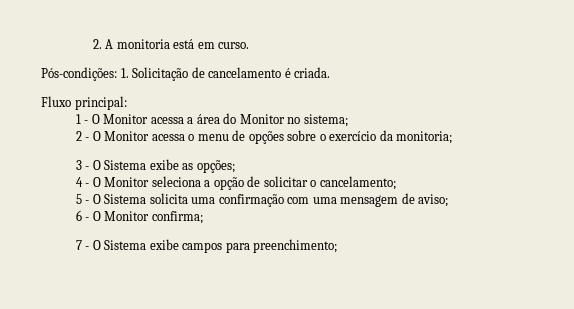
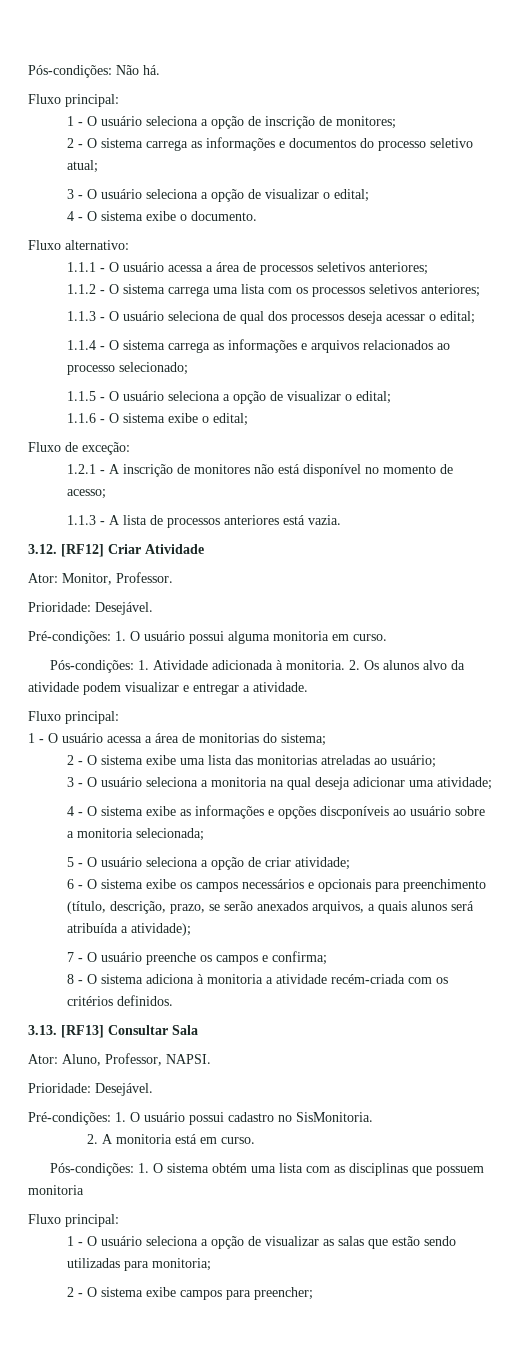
(92, 44) none -> [28,65,160,78] [28,94,119,107] [67,116,397,129] [67,137,474,151] [67,160,99,173] [67,189,370,202] [67,211,258,221] [28,240,129,250] [67,262,429,275] [67,284,481,297] [67,311,476,324] [67,339,451,353] [67,362,189,375] [67,391,392,404] [67,413,249,426] [28,442,130,455] [67,464,454,477] [67,489,107,499] [67,515,342,528] [28,544,204,557] [28,572,173,585] [28,602,153,615] [28,631,387,644] [50,660,466,673] [28,682,308,695] [28,711,119,724] [28,733,326,746] [67,755,437,768] [67,777,493,790] [67,805,486,819] [67,828,205,841] [67,857,351,870] [67,879,487,892] [67,901,475,914] [67,923,192,936] [67,951,328,965] [67,974,449,984] [67,995,174,1006] [28,1025,198,1038] [28,1053,211,1066] [28,1083,153,1096] [28,1112,373,1125] Pós-condições: Não há. // Fluxo principal: // 1 - O usuário seleciona a opção de inscrição de monitores; // 2 - O sistema carrega as informações e documentos do processo seletivo atual; // 3 - O usuário seleciona a opção de visualizar o edital; // 4 - O sistema exibe o documento. // Fluxo alternativo: // 1.1.1 - O usuário acessa a área de processos seletivos anteriores; // 1.1.2 - O sistema carrega uma lista com os processos seletivos anteriores; // 1.1.3 - O usuário seleciona de qual dos processos deseja acessar o edital; // 1.1.4 - O sistema carrega as informações e arquivos relacionados ao processo selecionado; // 1.1.5 - O usuário seleciona a opção de visualizar o edital; // 1.1.6 - O sistema exibe o edital; // Fluxo de exceção: // 1.2.1 - A inscrição de monitores não está disponível no momento de acesso; // 1.1.3 - A lista de processos anteriores está vazia. // 3.12. [RF12] Criar Atividade // Ator: Monitor, Professor. // Prioridade: Desejável. // Pré-condições: 1. O usuário possui alguma monitoria em curso. // Pós-condições: 1. Atividade adicionada à monitoria. 2. Os alunos alvo da atividade podem visualizar e entregar a atividade. // Fluxo principal: // 1 - O usuário acessa a área de monitorias do sistema; // 2 - O sistema exibe uma lista das monitorias atreladas ao usuário; // 3 - O usuário seleciona a monitoria na qual deseja adicionar uma atividade; // 4 - O sistema exibe as informações e opções discponíveis ao usuário sobre a monitoria selecionada; // 5 - O usuário seleciona a opção de criar atividade; // 6 - O sistema exibe os campos necessários e opcionais para preenchimento (título, descrição, prazo, se serão anexados arquivos, a quais alunos será atribuída a atividade); // 7 - O usuário preenche os campos e confirma; // 8 - O sistema adiciona à monitoria a atividade recém-criada com os critérios definidos. // 3.13. [RF13] Consultar Sala // Ator: Aluno, Professor, NAPSI. // Prioridade: Desejável. // Pré-condições: 1. O usuário possui cadastro no SisMonitoria. //
[132,67,331,81] [41,96,127,110] [75,113,348,127] [75,130,453,144] [75,159,235,173] [75,176,396,190] [75,193,449,207] [75,210,203,224] [75,240,147,250] Solicitação de cancelamento é criada. // Fluxo principal: // 1 - O Monitor acessa a área do Monitor no sistema; // 2 - O Monitor acessa o menu de opções sobre o exercício da monitoria; // 3 - O Sistema exibe as opções; // 4 - O Monitor seleciona a opção de solicitar o cancelamento; // 5 - O Sistema solicita uma confirmação com uma mensagem de aviso; // 6 - O Monitor confirma; // 7 - O Sistema -> [153,1163,485,1176] [28,1185,84,1195] [28,1214,119,1227] [67,1236,457,1249] [67,1258,212,1271] [67,1287,144,1297] O sistema obtém uma lista com as disciplinas que possuem monitoria // Fluxo principal: // 1 - O usuário seleciona a opção de visualizar as salas que estão sendo utilizadas para monitoria; // 2 - O sistema
[253,239,338,253] preenchimento; -> [254,1287,314,1300] preencher;

